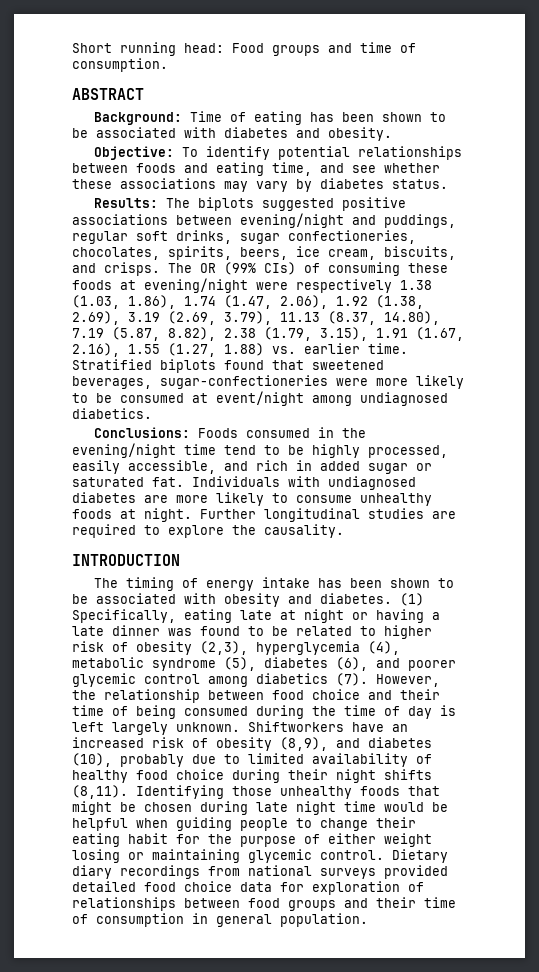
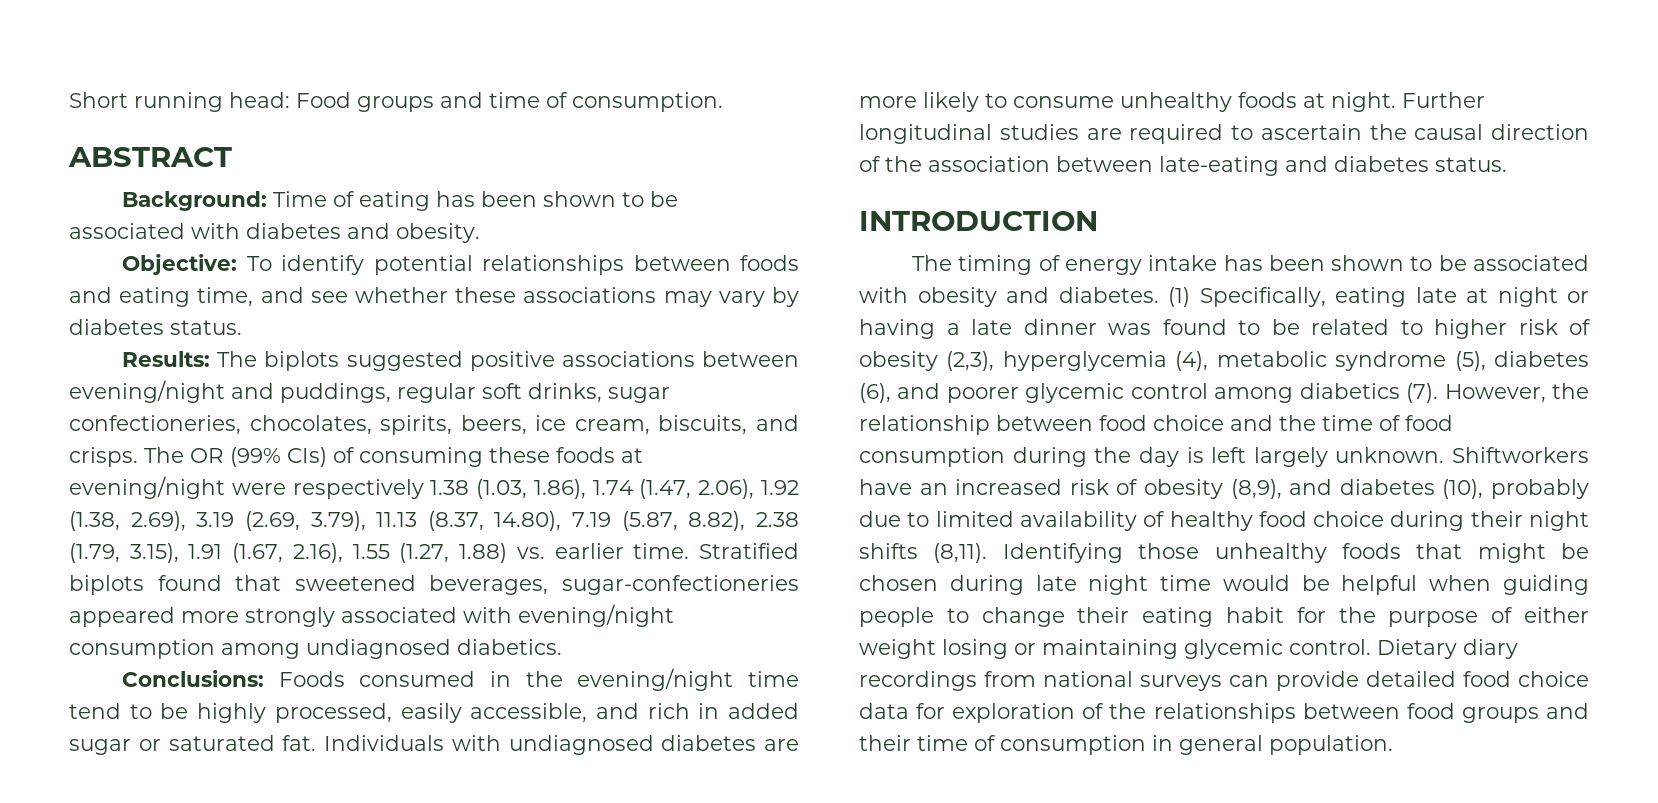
[336,375,464,389] [72,391,304,406] were more likely to be consumed at event/night -> [69,604,674,627] [69,639,215,659] appeared more strongly associated with evening/night consumption
[168,524,344,538] explore the causality. -> [1260,124,1589,140] [859,156,1507,176] ascertain the causal direction of the association between late-eating and diabetes status.
[400,689,440,700] [72,705,400,719] their time of being consumed during the time of -> [1279,415,1453,431] [859,447,1132,467] the time of food consumption during the
[384,865,448,879] provided -> [1229,671,1359,691] can provide
(424, 887) none -> [1109,703,1147,719] the

